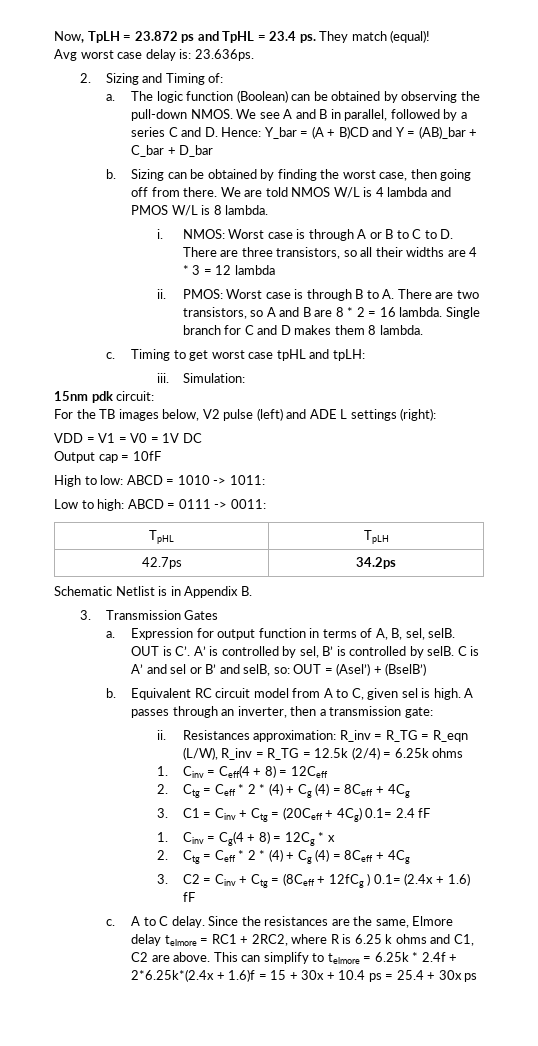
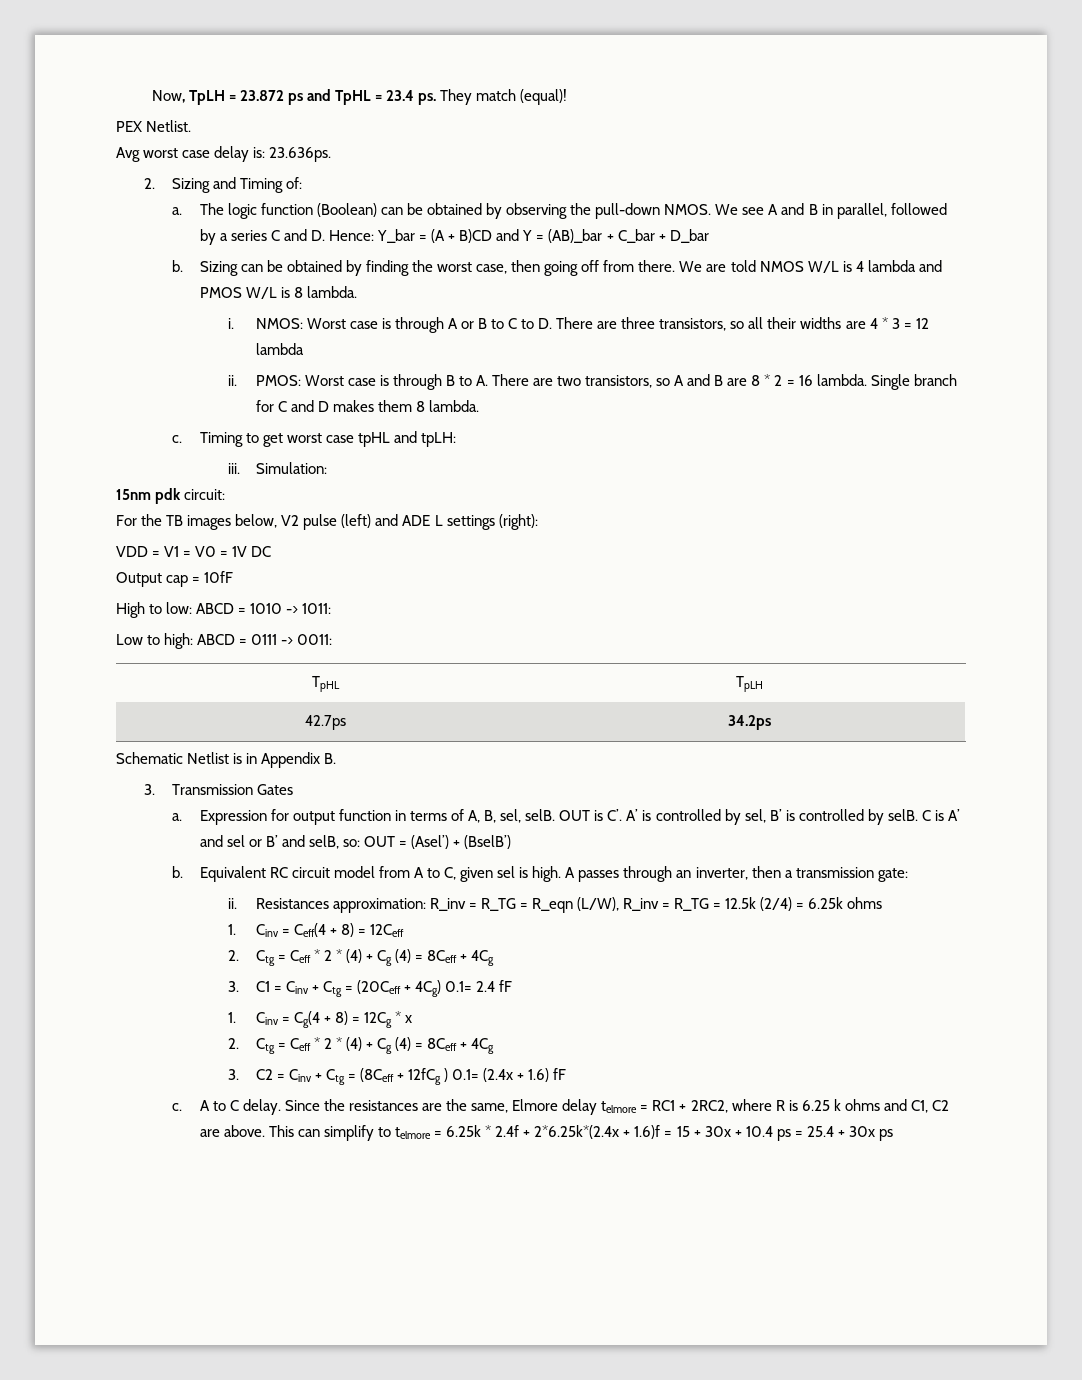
(431, 36) none -> [116,120,192,132] // PEX Netlist.

